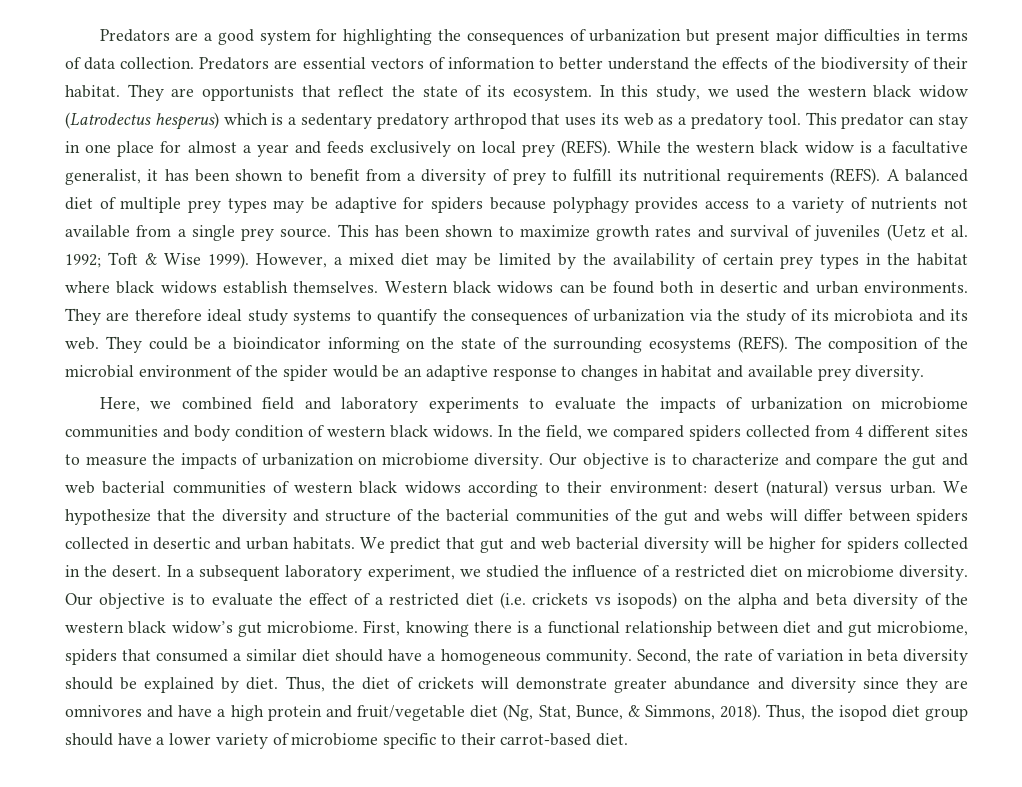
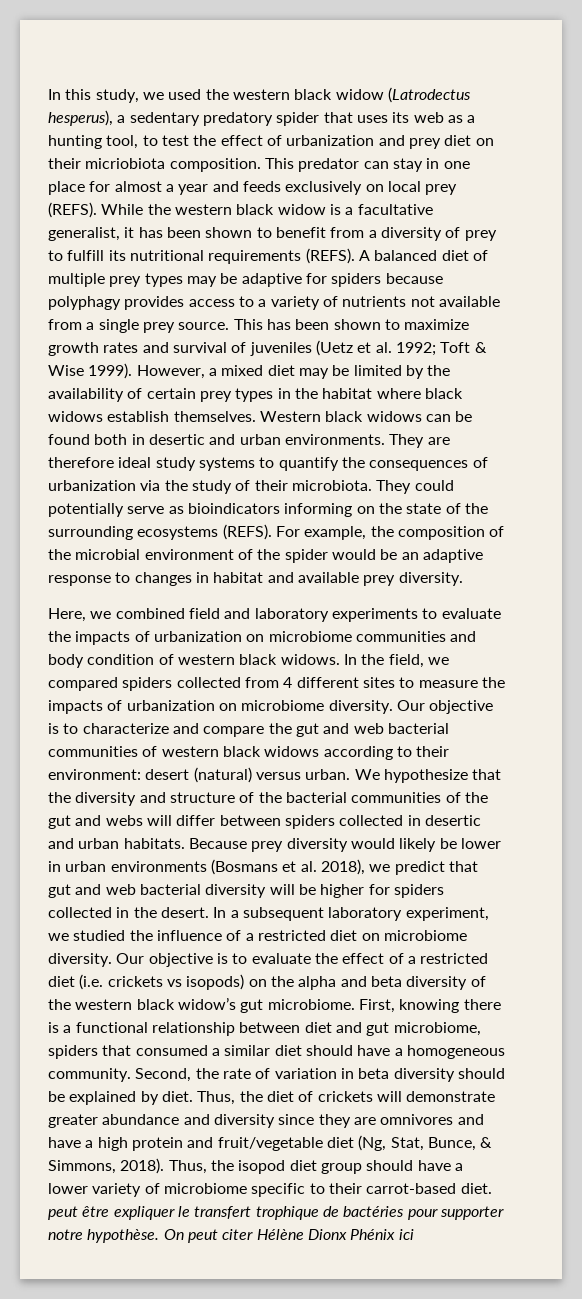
[99,29,969,45] [65,57,968,73] [65,84,592,101] Predators are a good system for highlighting the consequences of urbanization but present major difficulties in terms of data collection. Predators are essential vectors of information to better understand the effects of the biodiversity of their habitat. They are opportunists that reflect the state of its ecosystem. -> (48, 94) none
[154,112,284,130] hesperus) which is -> [48,110,113,126] hesperus),
[453,113,527,129] arthropod -> [276,112,320,126] spider
[691,113,801,129] predatory tool. -> [48,135,494,149] [48,158,261,172] hunting tool, to test the effect of urbanization and prey diet on their micriobiota composition.
[810,309,969,322] [65,336,321,353] its microbiota and its web. They could be a bioindicator -> [254,480,454,494] [48,503,280,517] their microbiota. They could potentially serve as bioindicators
[794,336,822,349] The -> [275,526,394,540] For example, the
[360,537,386,549] We -> [188,838,501,852] [48,859,391,875] Because prey diversity would likely be lower in urban environments (Bosmans et al. 2018), we
(628, 739) none -> [48,1206,504,1220] [48,1229,414,1243] peut être expliquer le transfert trophique de bactéries pour supporter notre hypothèse. On peut citer Hélène Dionx Phénix ici

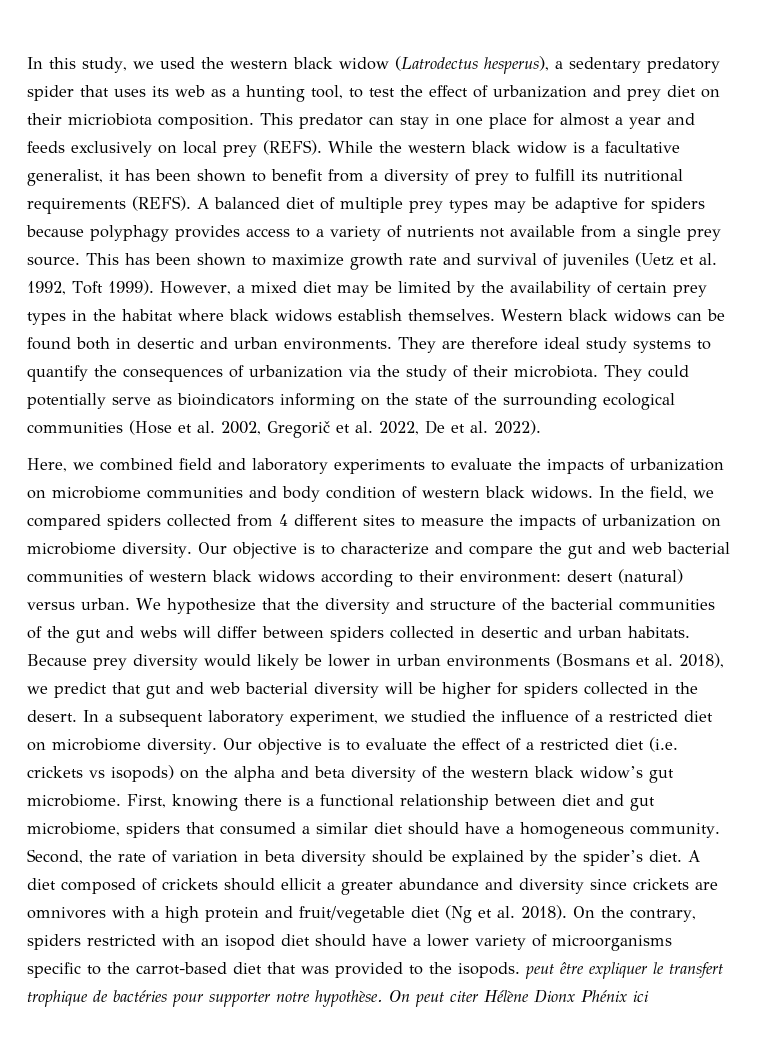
[103,342,139,353] rates -> [409,256,437,265] rate
[395,342,487,356] [48,365,84,376] 1992; Toft & Wise -> [27,281,103,295] 1992, Toft
[137,524,505,540] [48,549,483,563] [48,572,463,586] ecosystems (REFS). For example, the composition of the microbial environment of the spider would be an adaptive response to changes in habitat and available prey diversity. -> [603,393,675,410] [27,420,541,438] ecological communities (Hose et al. 2002, Gregorič et al. 2022, De et al. 2022).
[161,1091,496,1105] diet. Thus, the diet of crickets will demonstrate -> [554,850,700,866] [27,878,335,894] the spider’s diet. A diet composed of crickets should ellicit a
[318,1114,351,1128] they -> [633,878,689,890] crickets
[457,1114,484,1125] [48,1137,81,1148] and have -> [112,906,145,918] with
[358,1135,493,1151] [48,1158,234,1174] (Ng, Stat, Bunce, & Simmons, 2018). Thus, the -> [445,905,696,923] [27,934,219,950] (Ng et al. 2018). On the contrary, spiders restricted with an
[320,1163,362,1174] group -> (310, 940) none
[163,1183,247,1194] microbiome -> [552,935,672,951] microorganisms
[328,1183,492,1194] their carrot-based diet. -> [107,962,520,978] the carrot-based diet that was provided to the isopods.

